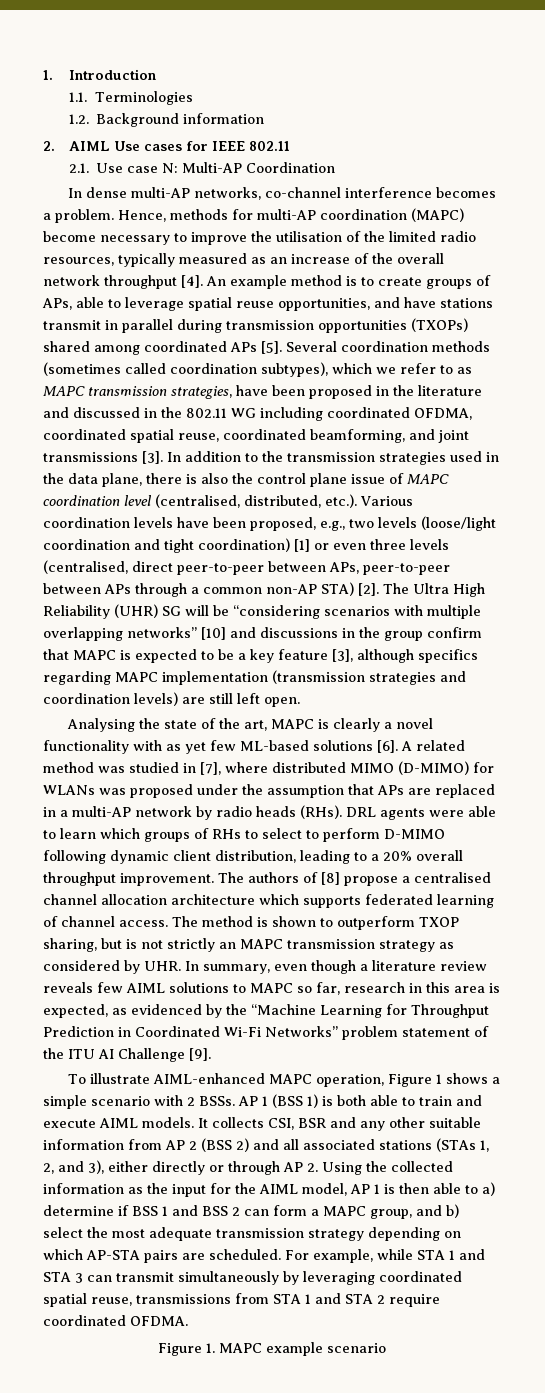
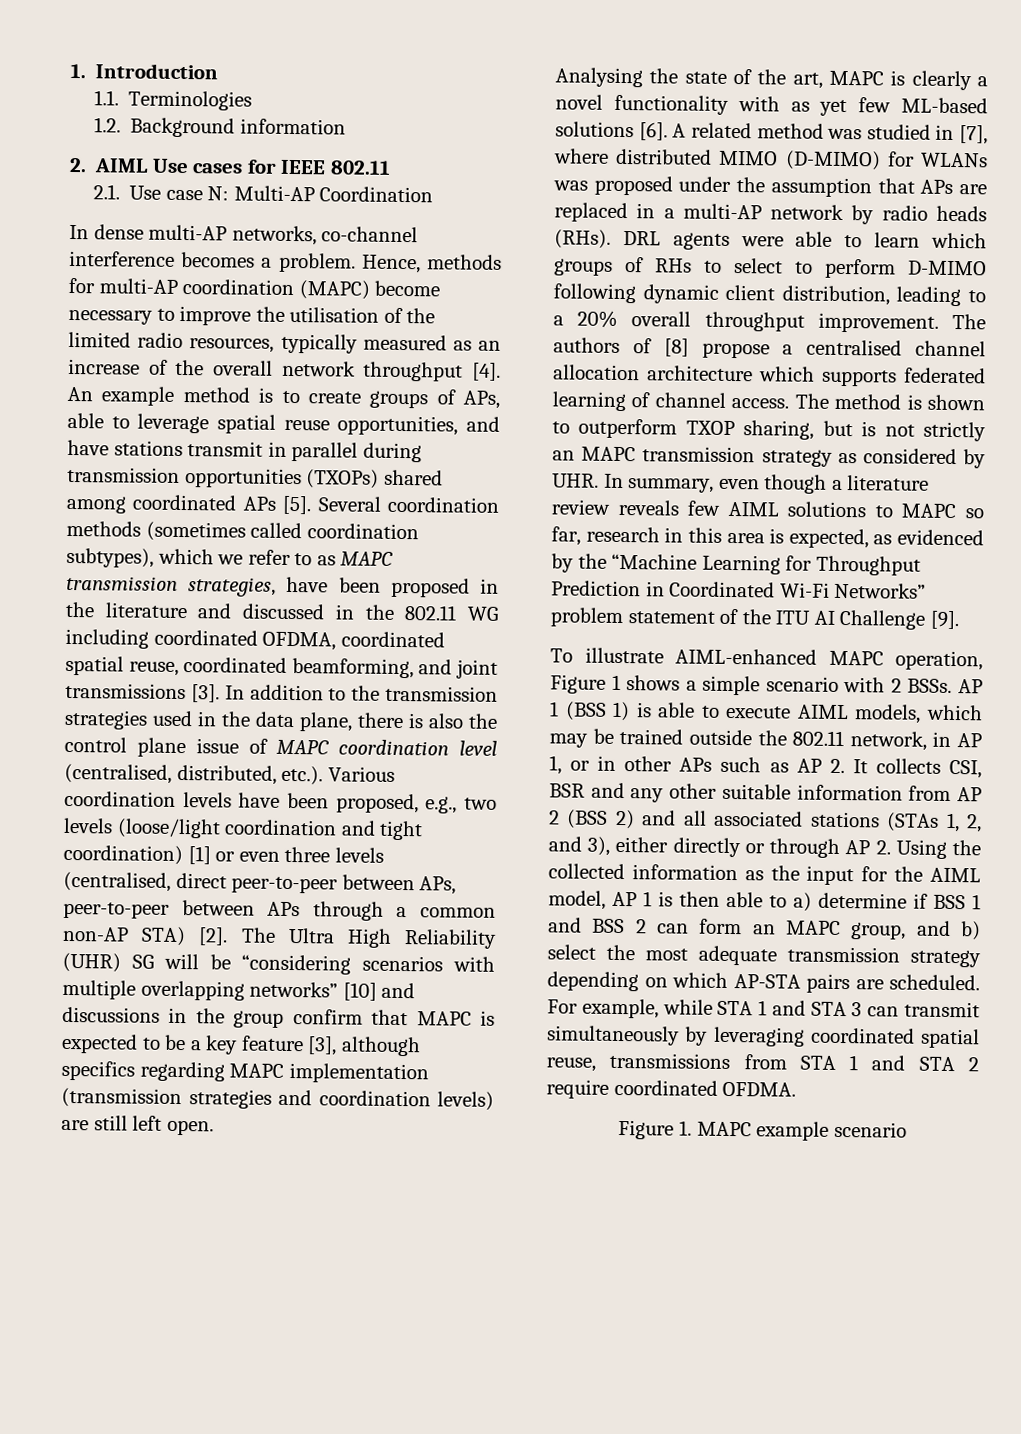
[337,1095,482,1106] [43,1117,194,1128] both able to train and execute AIML models. -> [658,702,983,724] [549,728,982,751] [549,755,845,775] able to execute AIML models, which may be trained outside the 802.11 network, in AP 1, or in other APs such as AP 2.
[311,1209,319,1216] a -> [752,924,776,935] an

